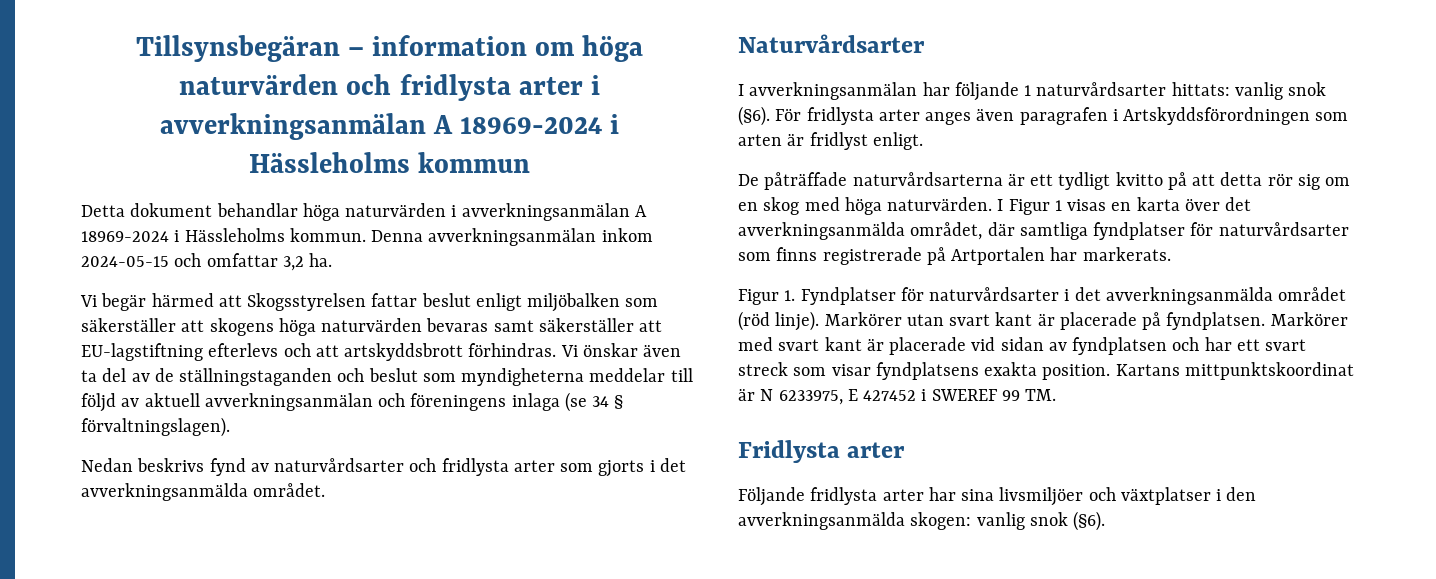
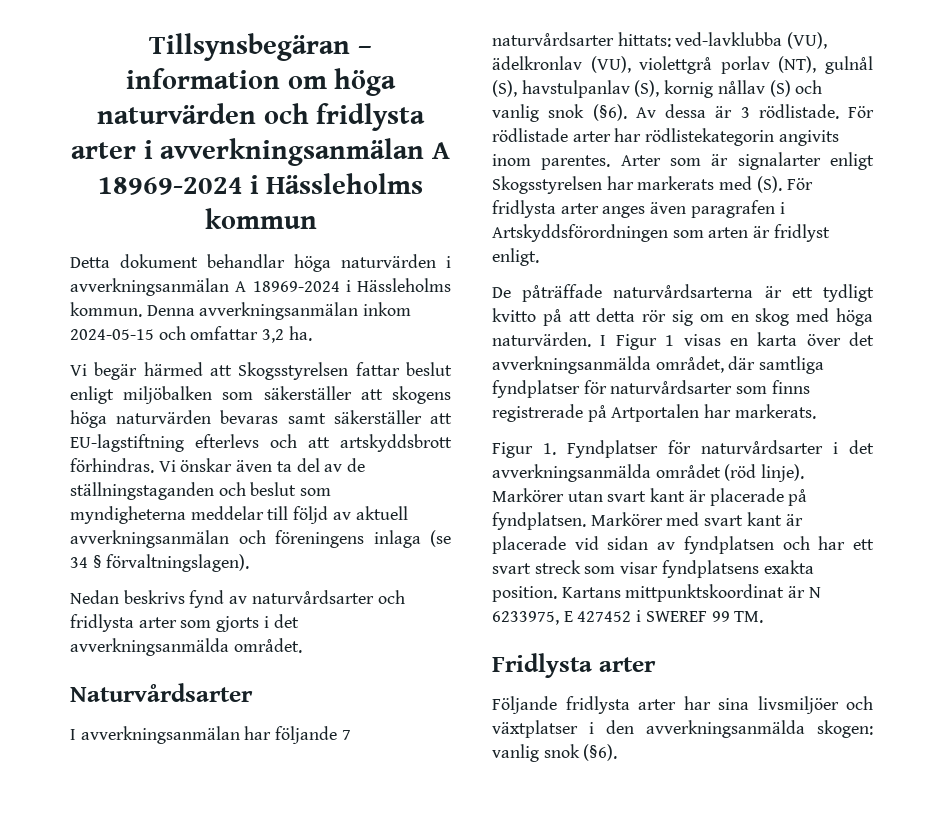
[1024,85,1032,96] 1 -> [341,730,351,740] 7
[1234,82,1327,100] [738,106,770,126] vanlig snok (§6). -> [675,32,828,49] [492,56,873,74] [492,80,823,98] [492,104,874,122] [492,128,839,146] [492,152,874,170] [492,176,782,194] ved-lavklubba (VU), ädelkronlav (VU), violettgrå porlav (NT), gulnål (S), havstulpanlav (S), kornig nållav (S) och vanlig snok (§6). Av dessa är 3 rödlistade. För rödlistade arter har rödlistekategorin angivits inom parentes. Arter som är signalarter enligt Skogsstyrelsen har markerats med (S).

